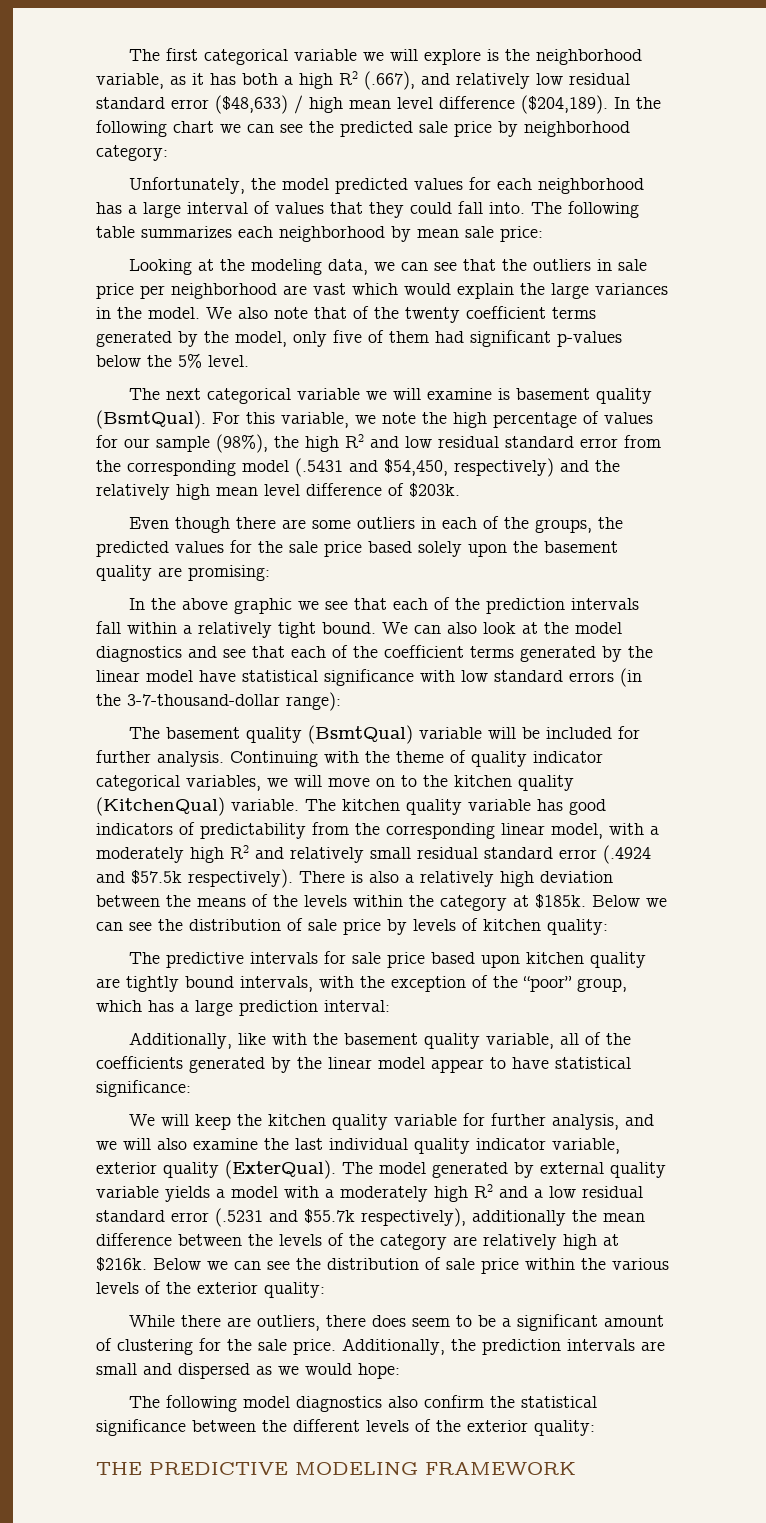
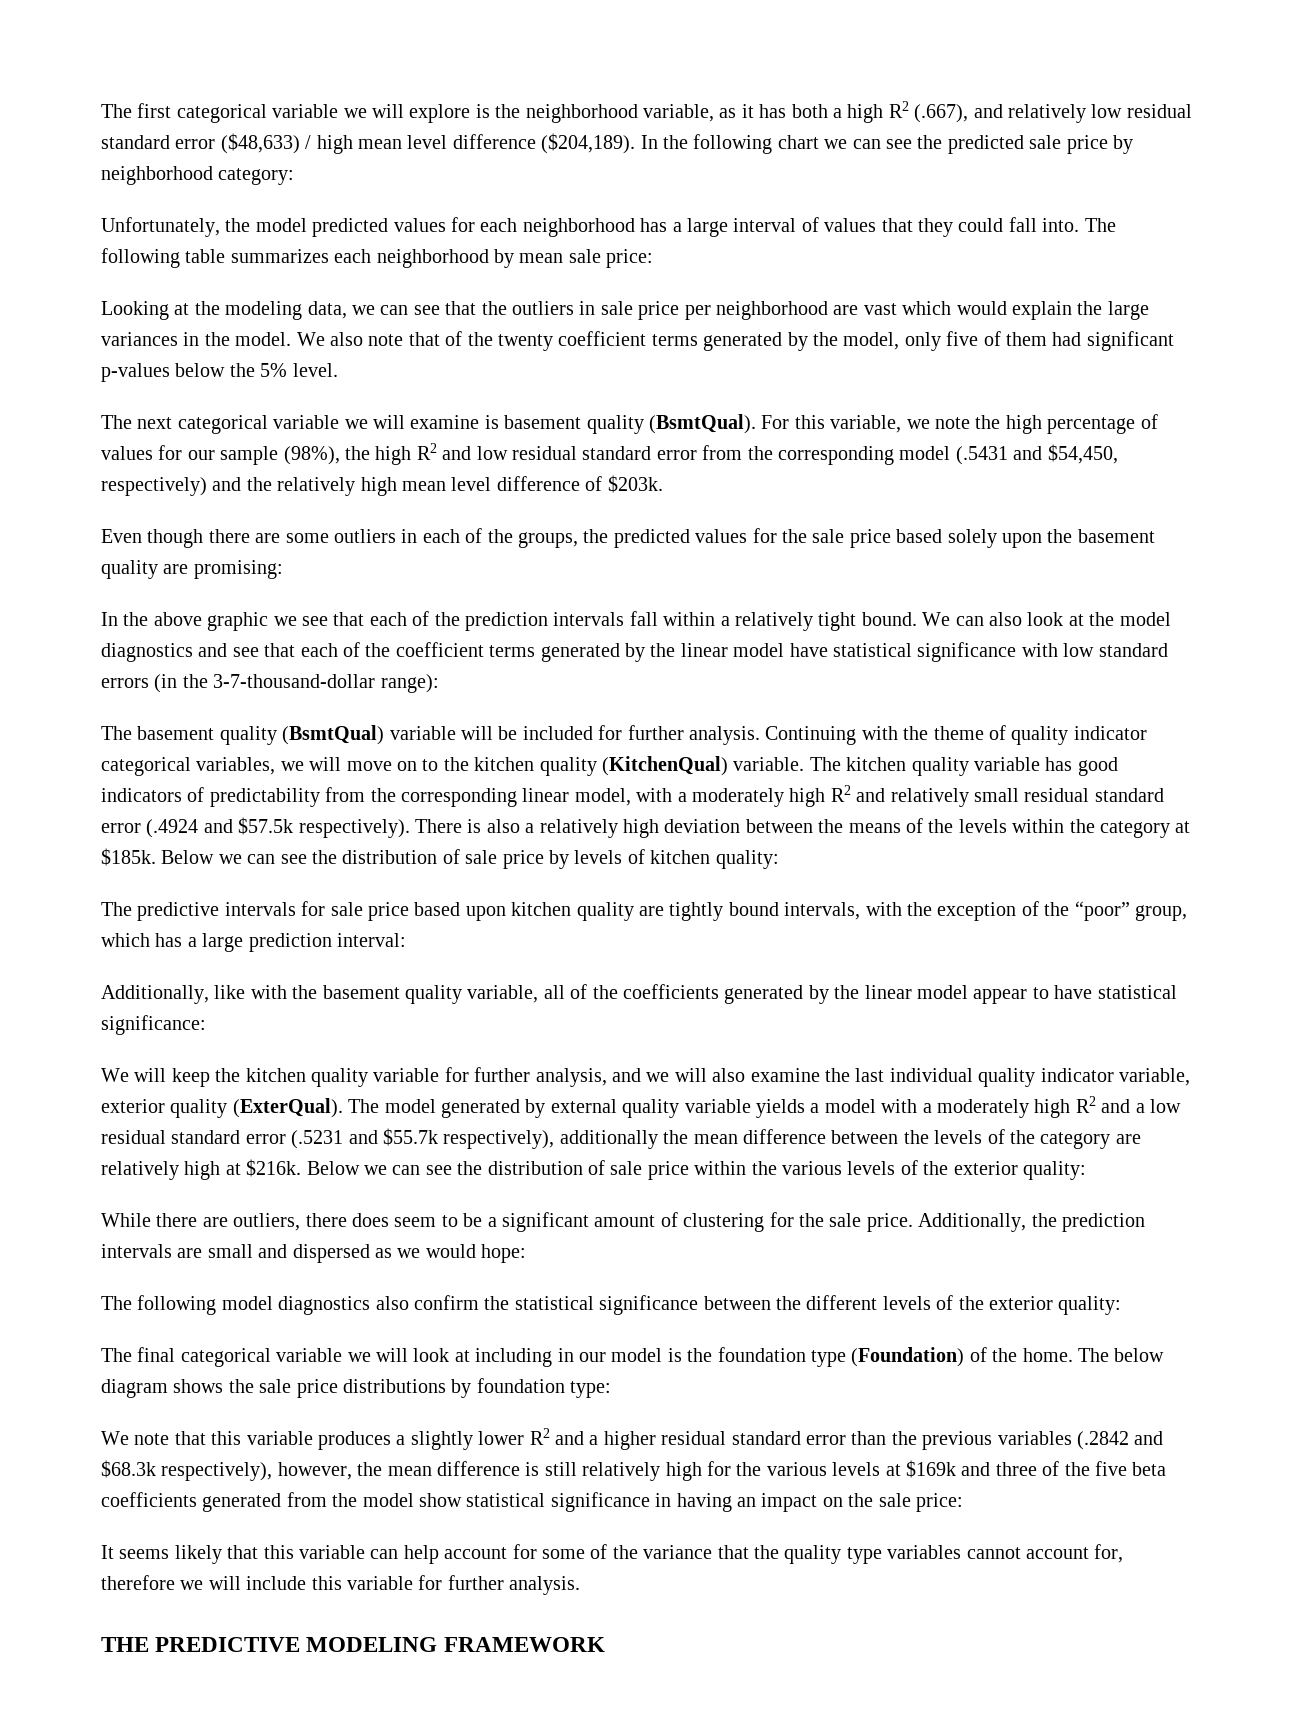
(595, 1428) none -> [101,1347,1165,1367] [101,1378,612,1398] [101,1428,1164,1450] [101,1460,1167,1481] [101,1492,963,1512] [101,1544,1124,1564] [101,1575,581,1595] // The final categorical variable we will look at including in our model is the foundation type (Foundation) of the home. The below diagram shows the sale price distributions by foundation type: // We note that this variable produces a slightly lower R2 and a higher residual standard error than the previous variables (.2842 and $68.3k respectively), however, the mean difference is still relatively high for the various levels at $169k and three of the five beta coefficients generated from the model show statistical significance in having an impact on the sale price: // It seems likely that this variable can help account for some of the variance that the quality type variables cannot account for, therefore we will include this variable for further analysis.

